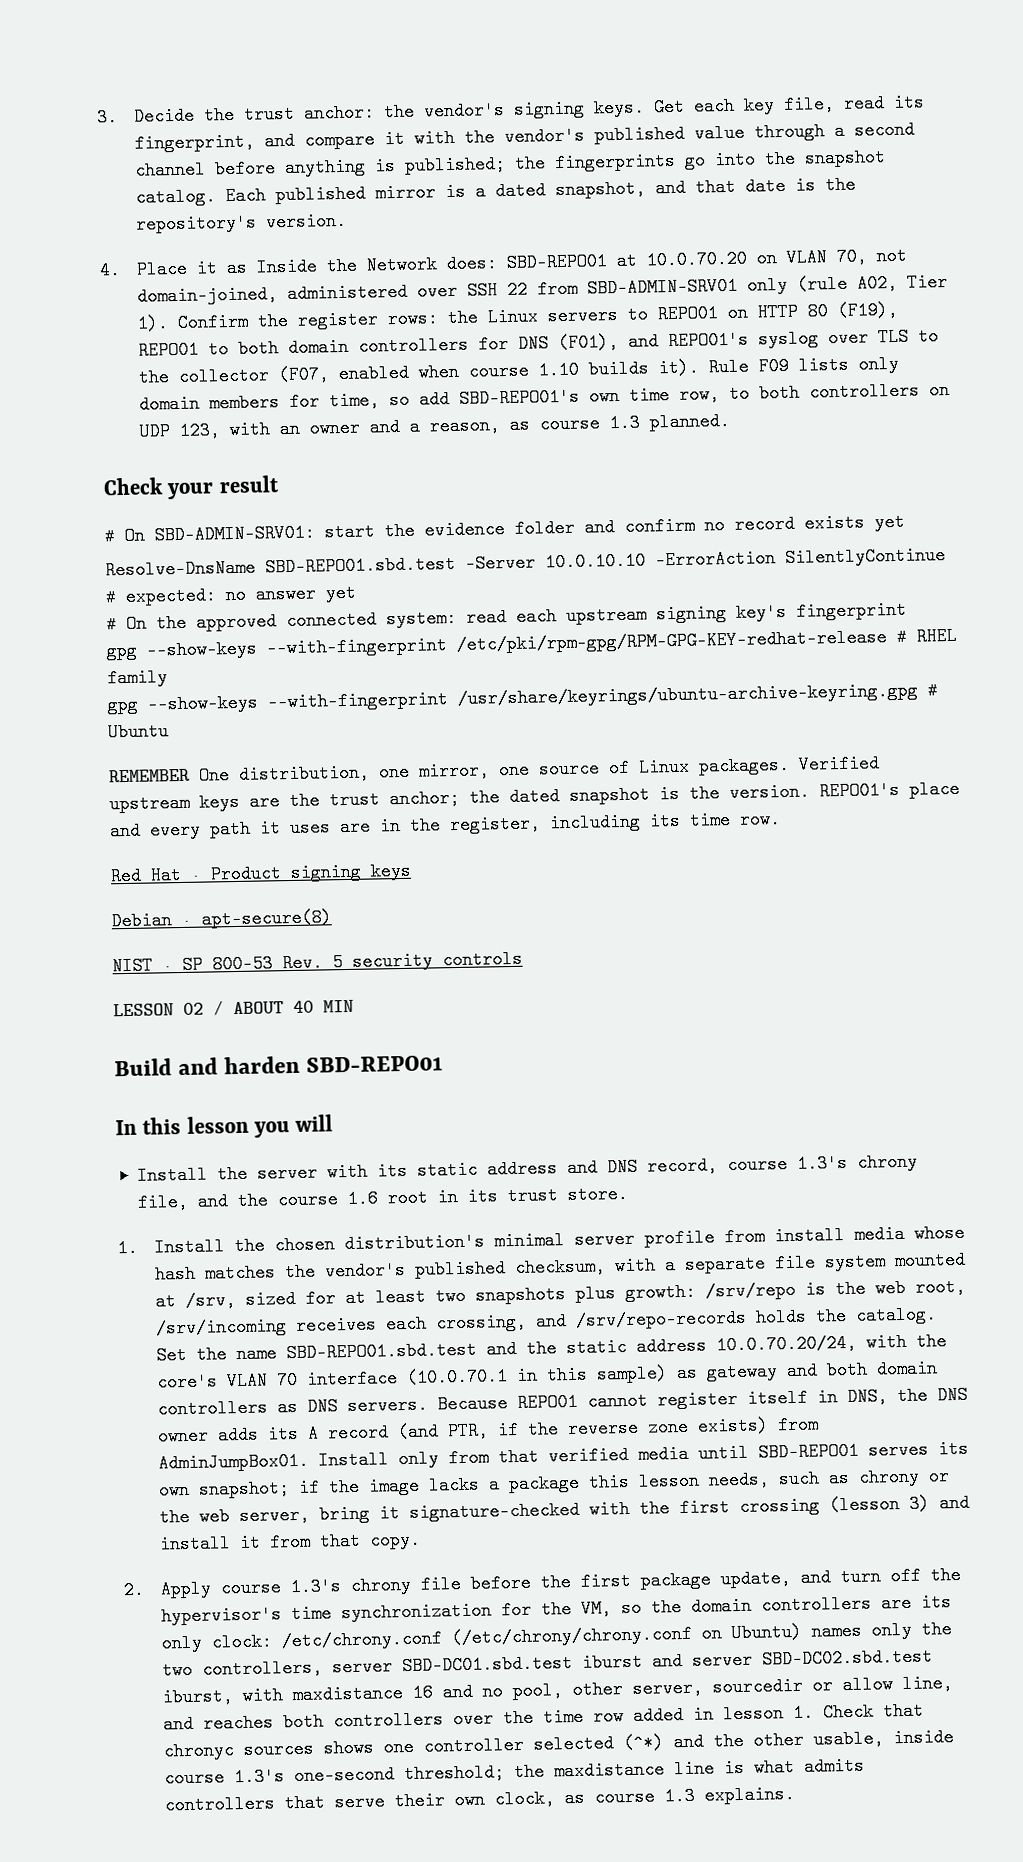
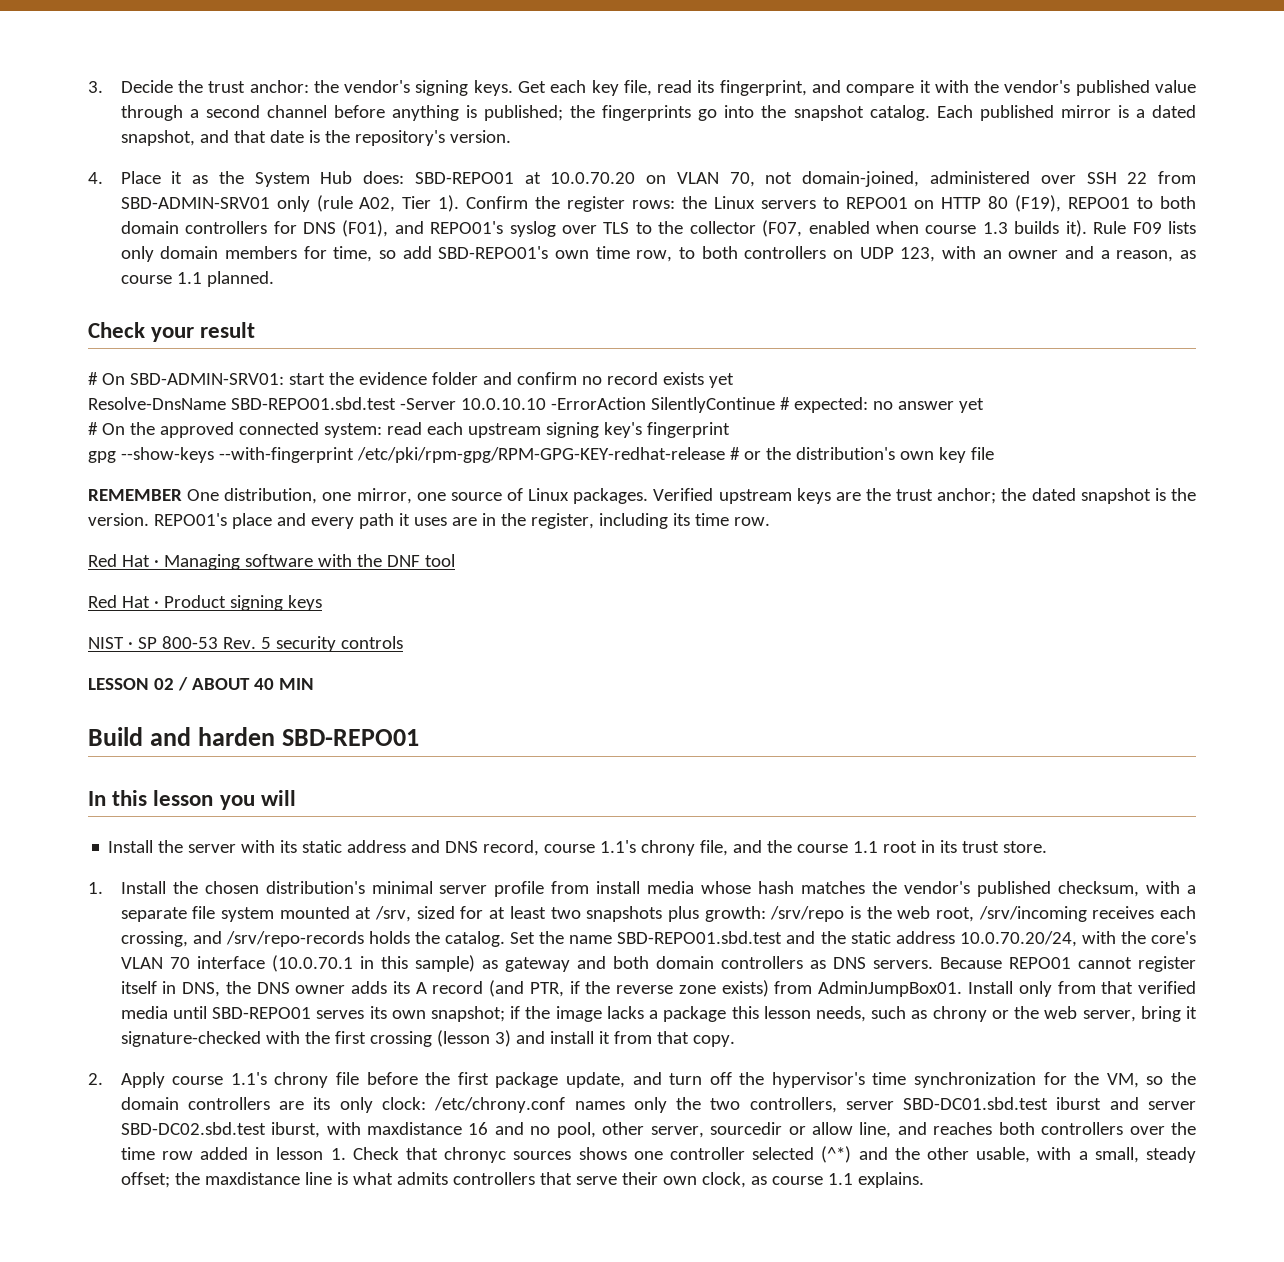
[256,255,439,277] Inside the Network -> [218,171,353,187] the System Hub
[538,360,580,380] 1.10 -> [982,222,1008,234] 1.3
[609,413,641,433] 1.3 -> [176,272,202,284] 1.1
[916,626,957,646] [107,668,168,688] [107,681,938,715] [108,722,169,742] RHEL family // gpg --show-keys --with-fingerprint /usr/share/keyrings/ubuntu-archive-keyring.gpg # Ubuntu -> [743,447,994,463] or the distribution's own key file
(781, 819) none -> [88,554,455,570] // Red Hat · Managing software with the DNF tool
[111,908,332,931] // Debian · apt-secure(8) -> (322, 603) none
[796,1153,848,1173] 1.3's -> [600,840,637,853] 1.1's
[346,1189,378,1209] 1.6 -> [853,841,879,853] 1.1
[290,1577,343,1597] 1.3's -> [230,1072,267,1085] 1.1's
[451,1622,803,1648] (/etc/chrony/chrony.conf on Ubuntu) -> (566, 1105) none
[893,1728,955,1748] [164,1763,506,1788] inside course 1.3's one-second threshold; -> [1037,1147,1196,1163] [120,1172,170,1188] with a small, steady offset;
[664,1786,696,1806] 1.3 -> [827,1173,853,1185] 1.1

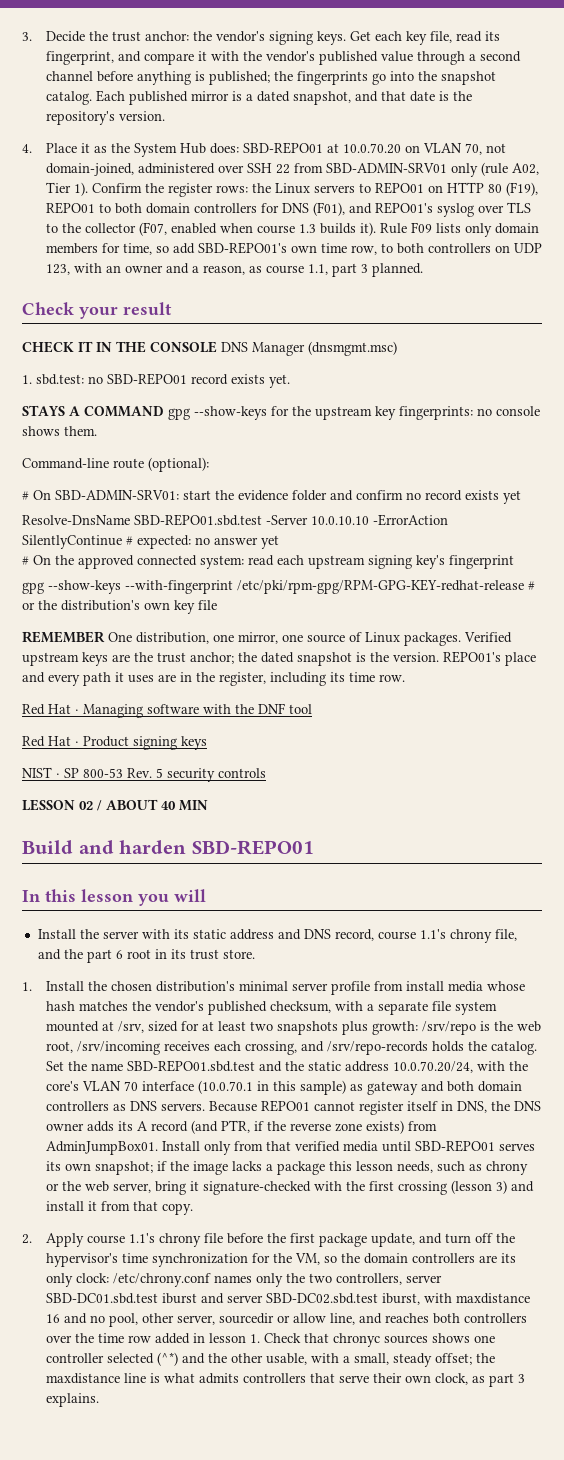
[176,272,202,284] 1.1 -> [307,263,368,277] 1.1, part 3
(256, 330) none -> [22,341,397,356] [22,373,290,388] [22,405,540,420] [22,426,97,436] [22,457,209,472] // CHECK IT IN THE CONSOLE DNS Manager (dnsmgmt.msc) // 1. sbd.test: no SBD-REPO01 record exists yet. // STAYS A COMMAND gpg --show-keys for the upstream key fingerprints: no console shows them. // Command-line route (optional):
[797,841,879,853] course 1.1 -> [86,949,123,963] part 6
[771,1173,853,1185] course 1.1 -> [488,1373,525,1387] part 3

